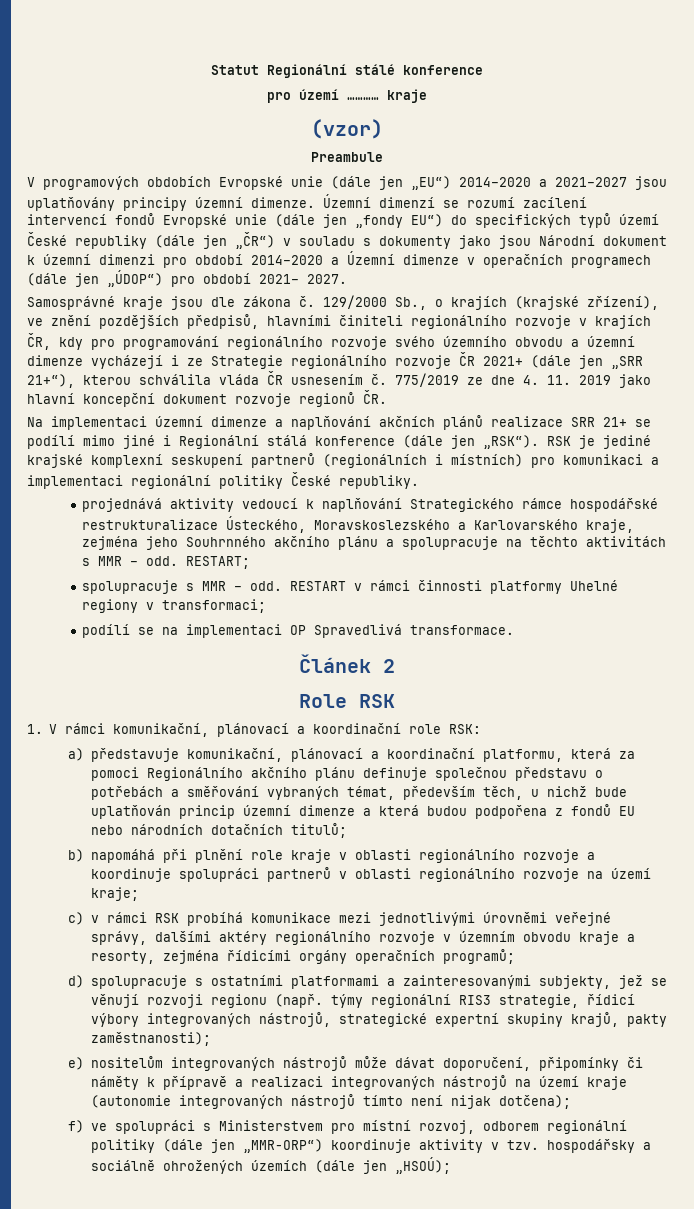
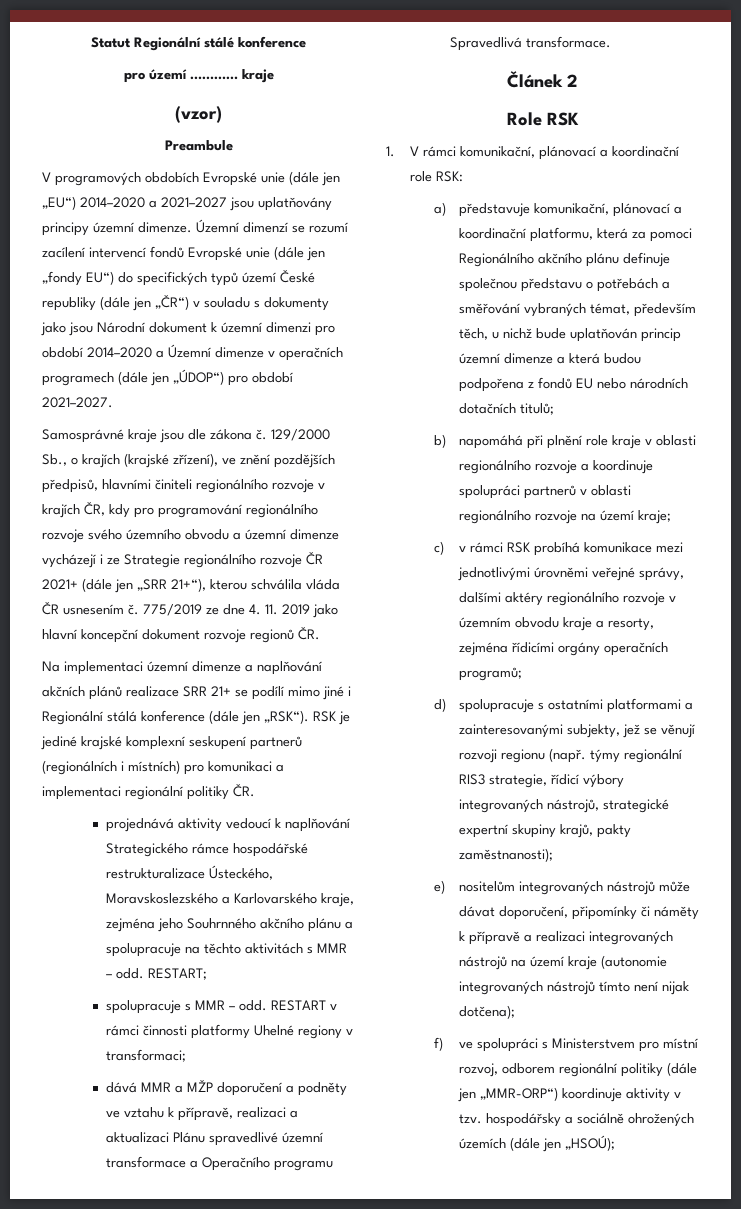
[259,274,347,284] 2021– 2027. -> [42,397,113,408] 2021–2027.
[291,472,419,489] České republiky. -> [233,784,255,797] ČR.
[82,624,307,638] podílí se na implementaci OP -> [106,1080,348,1096] [106,1107,299,1121] [106,1132,324,1146] [106,1156,334,1171] dává MMR a MŽP doporučení a podněty ve vztahu k přípravě, realizaci a aktualizaci Plánu spravedlivé územní transformace a Operačního programu

